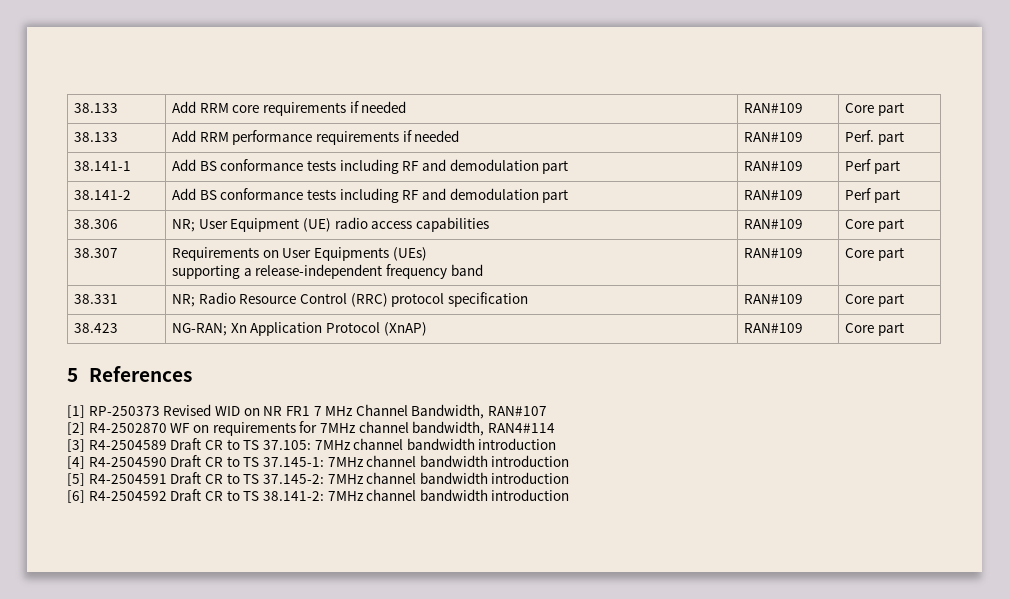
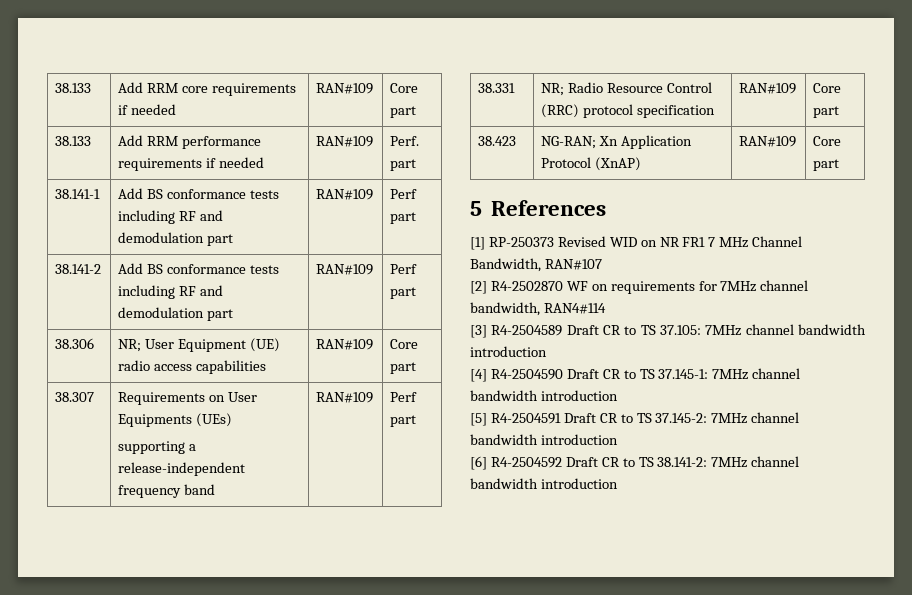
[845,248,875,258] Core -> [390,392,418,402] Perf

